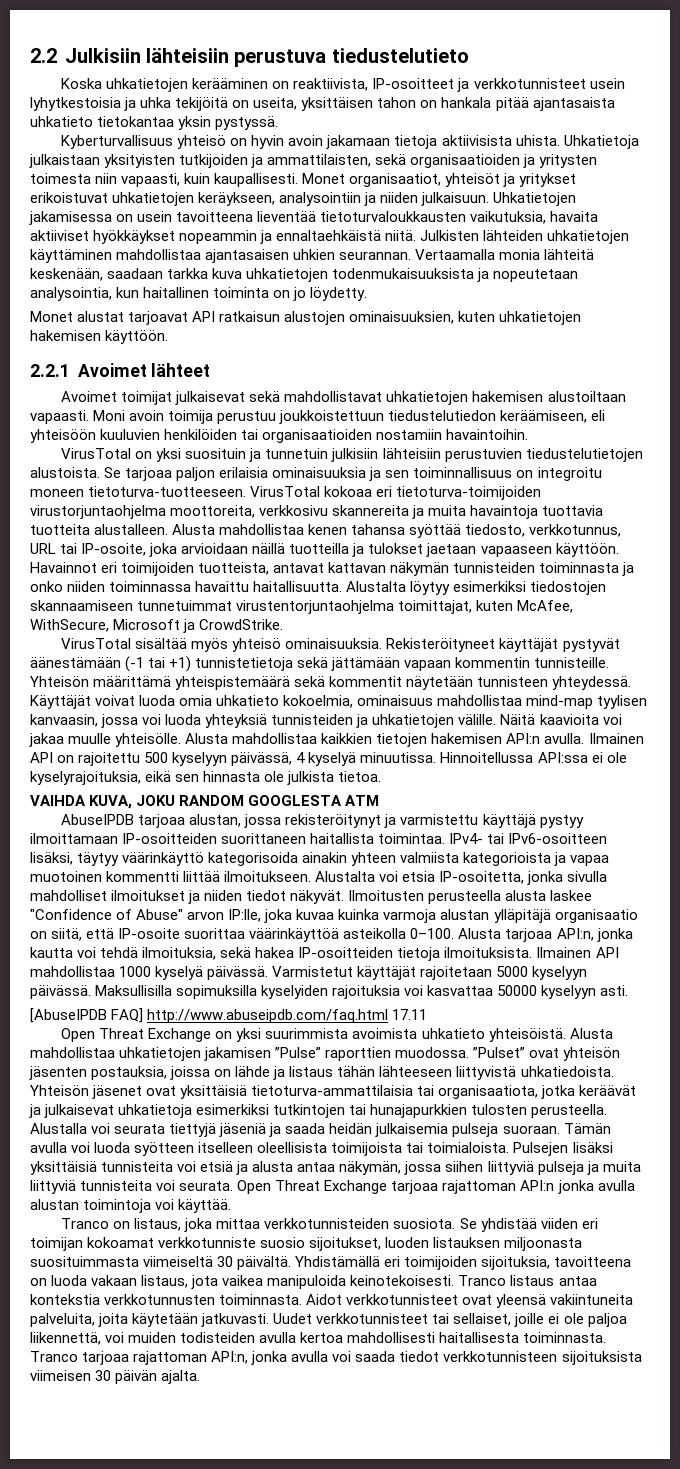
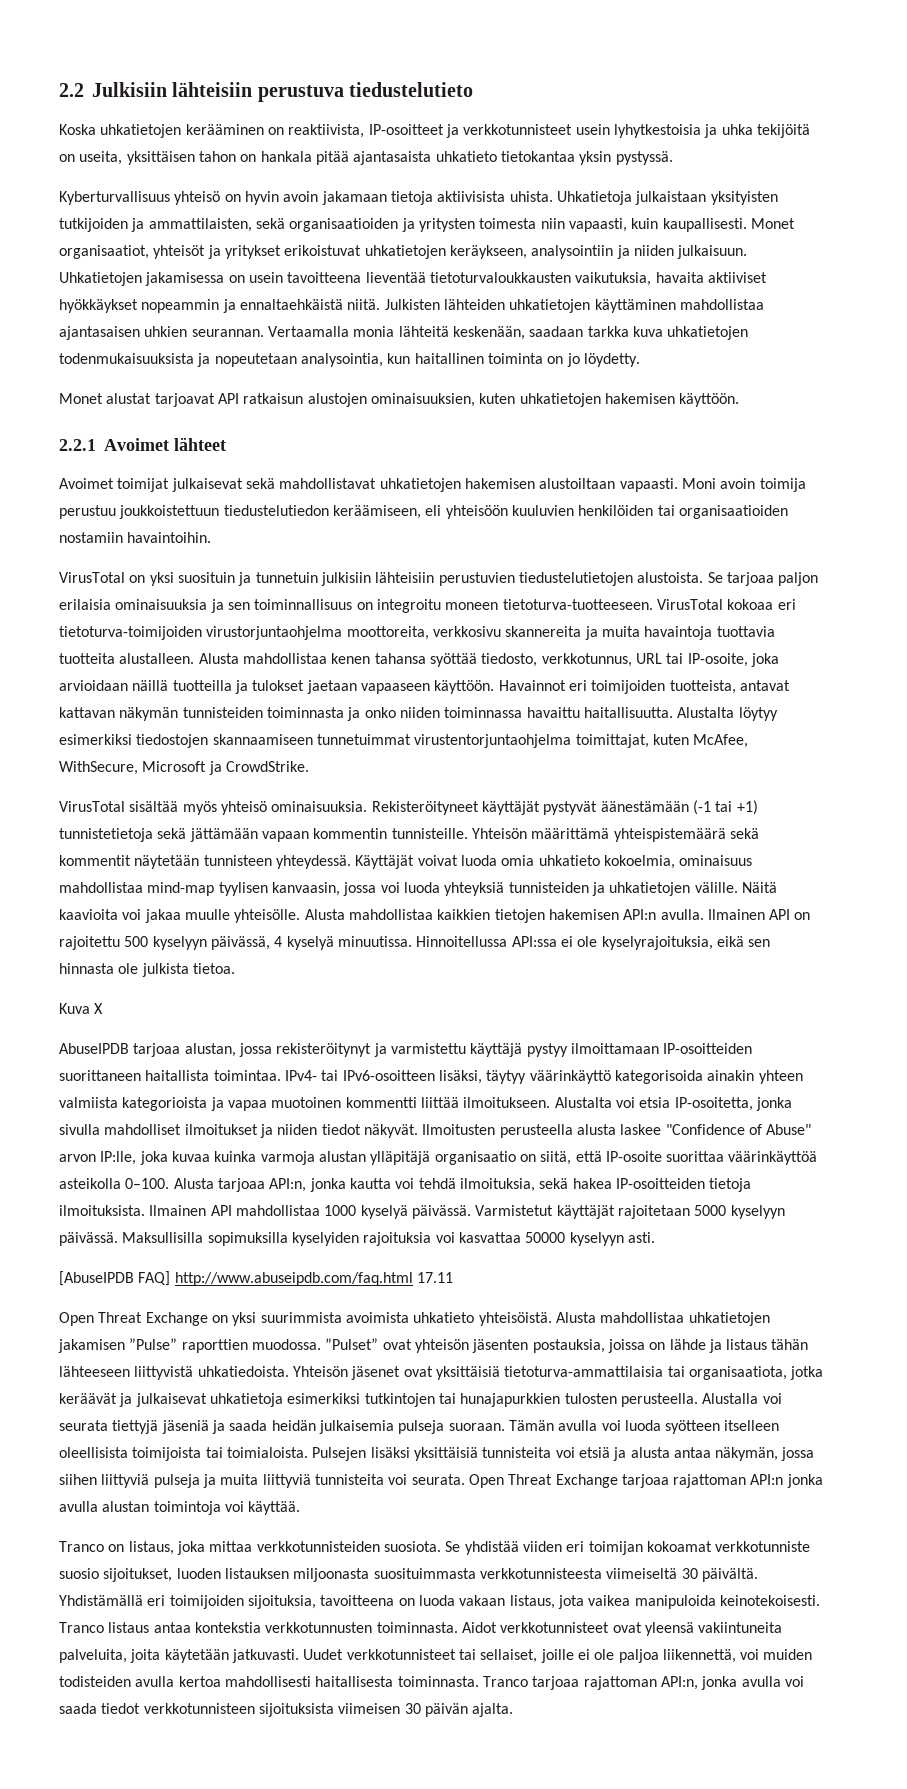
[30,795,380,809] VAIHDA KUVA, JOKU RANDOM GOOGLESTA ATM -> [59,1003,104,1014] Kuva X
(139, 1261) none -> [479,1568,602,1579] verkkotunnisteesta

